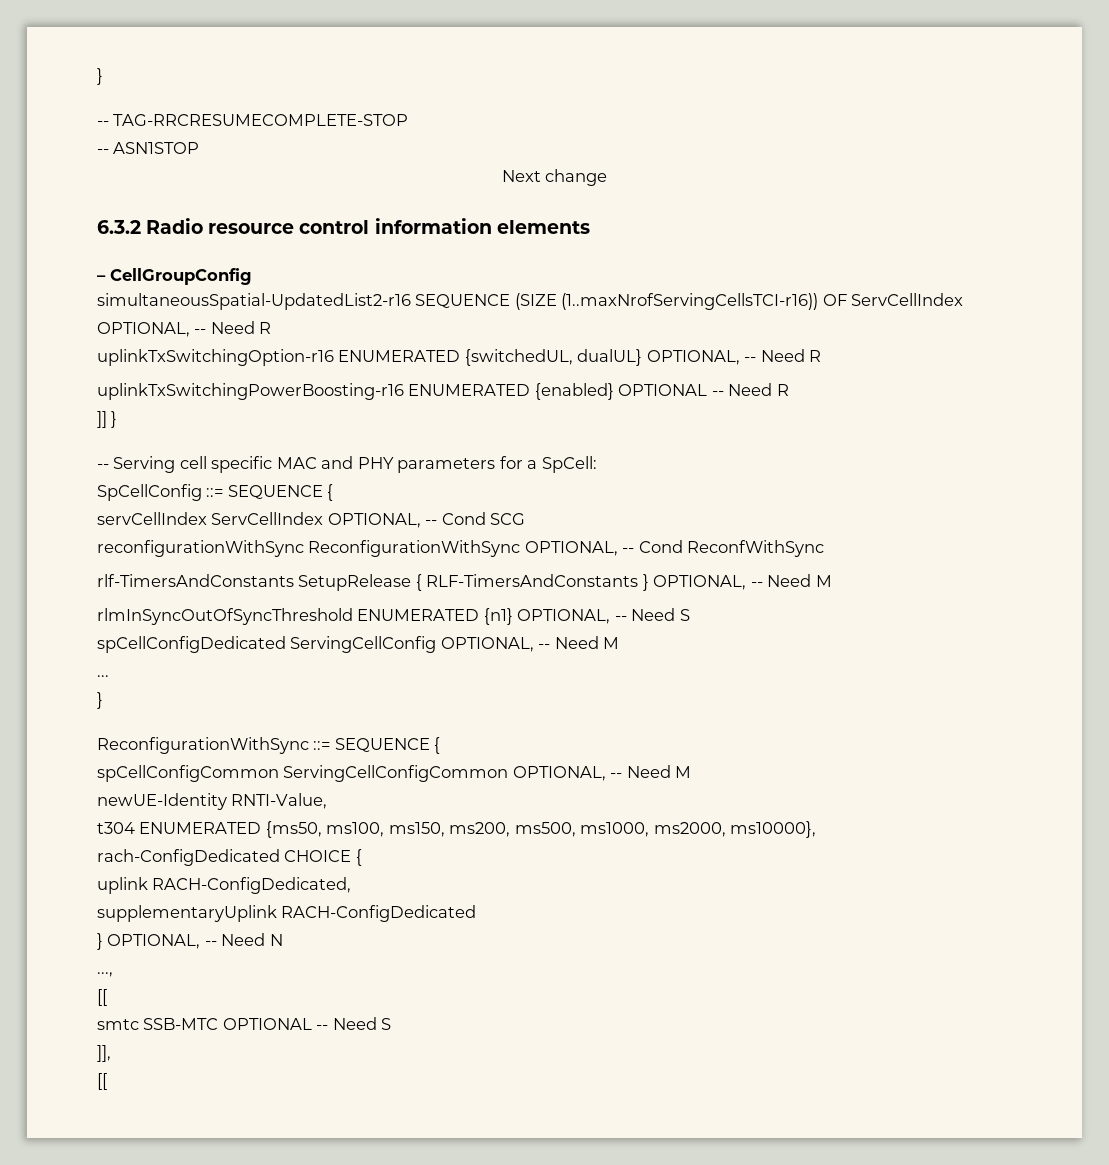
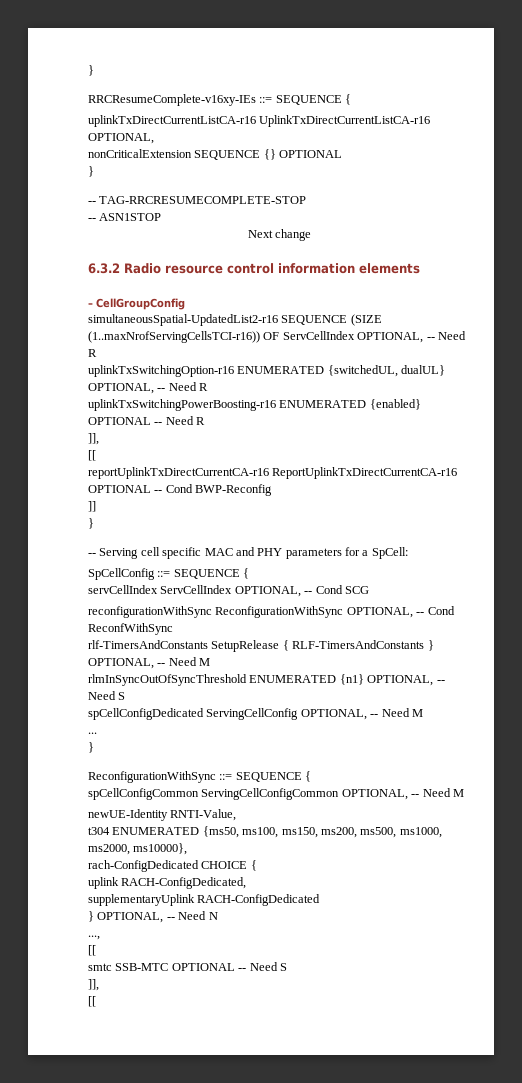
[97,68,103,85] } -> [88,65,94,76] [88,94,352,106] [88,115,431,127] [88,133,154,144] [88,149,343,160] [88,166,94,177] } // RRCResumeComplete-v16xy-IEs ::= SEQUENCE { // uplinkTxDirectCurrentListCA-r16 UplinkTxDirectCurrentListCA-r16 OPTIONAL, // nonCriticalExtension SEQUENCE {} OPTIONAL // }
(789, 390) none -> [88,433,99,445] [88,450,96,461] [88,467,458,479] [88,484,273,496] // ]], // [[ // reportUplinkTxDirectCurrentCA-r16 ReportUplinkTxDirectCurrentCA-r16 OPTIONAL -- Cond BWP-Reconfig
(107, 419) none -> (96, 506) //

